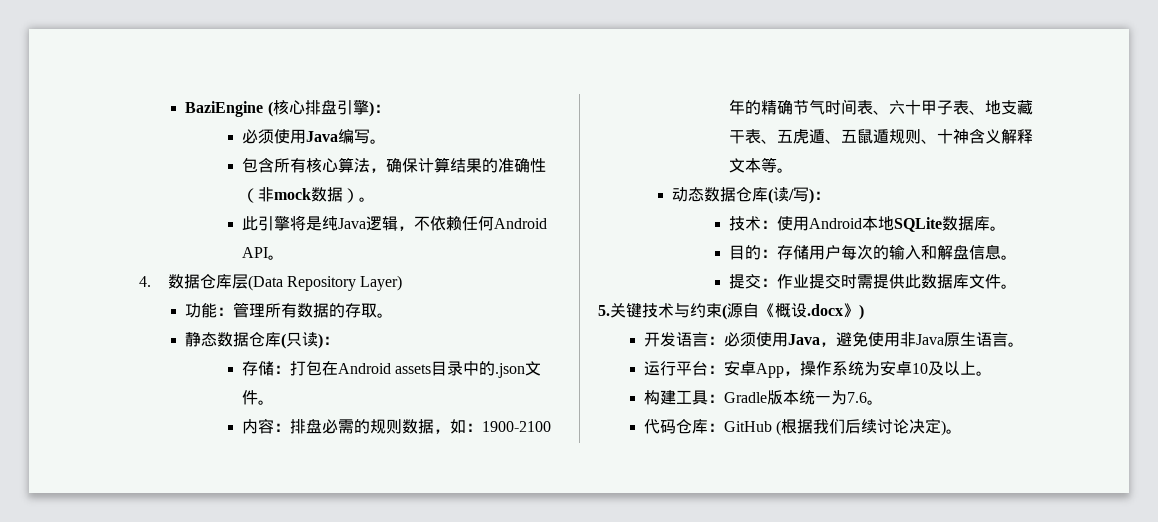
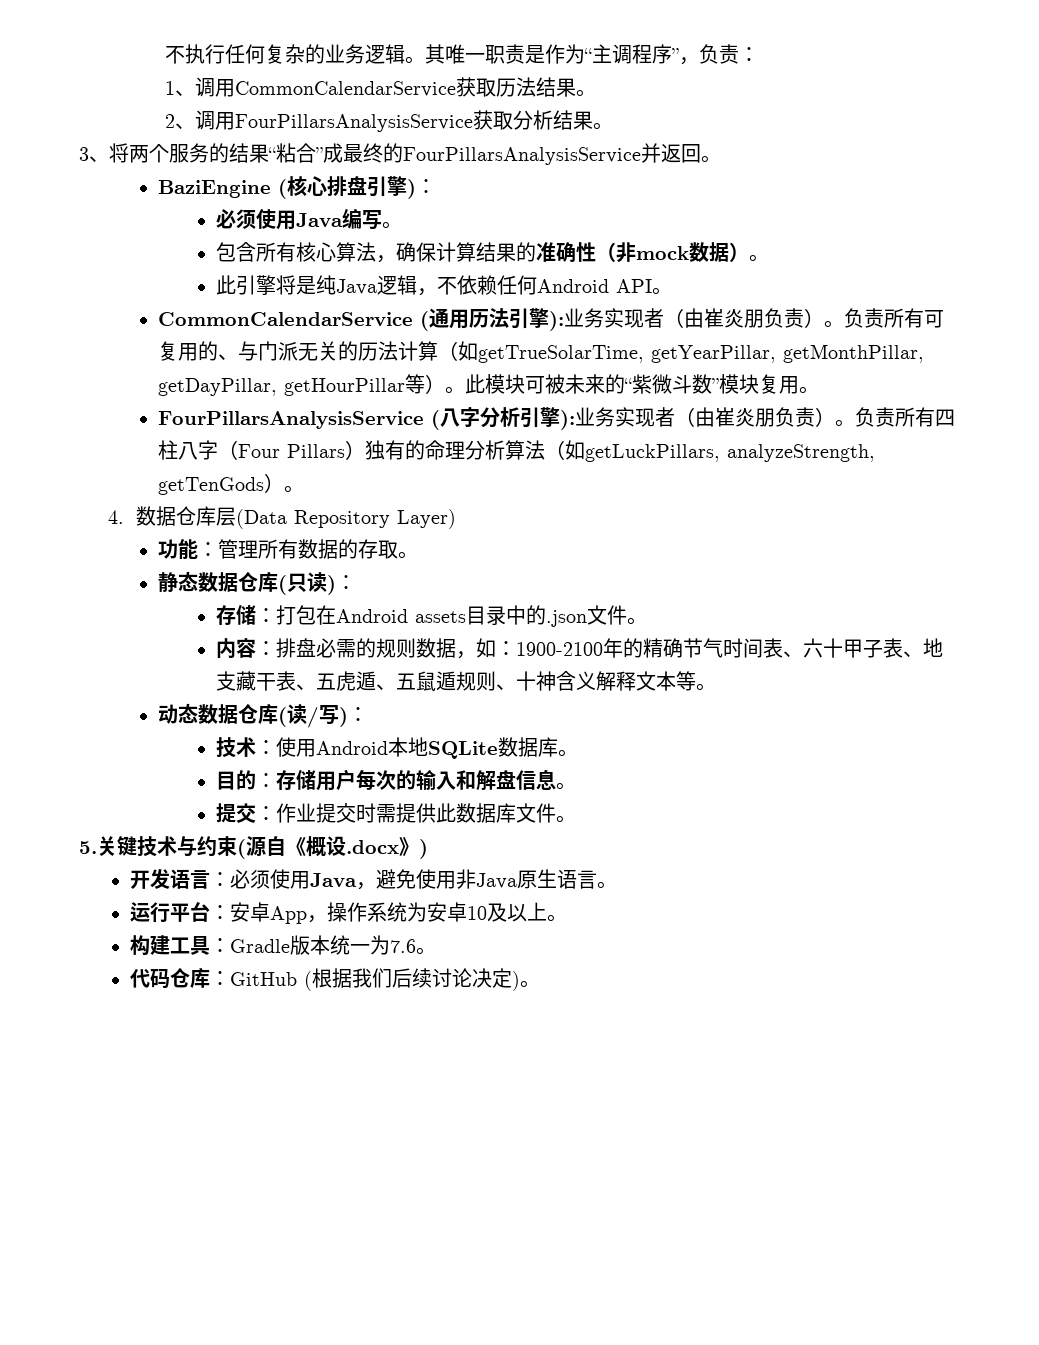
(185, 109) none -> [165,44,760,65] [165,77,597,97] [165,110,614,132] [79,143,721,165] 不执行任何复杂的业务逻辑。其唯一职责是作为“主调程序”，负责： // 1、调用CommonCalendarService获取历法结果。 // 2、调用FourPillarsAnalysisService获取分析结果。 // 3、将两个服务的结果“粘合”成最终的FourPillarsAnalysisService并返回。 //
(285, 257) none -> [158,308,945,331] [158,341,925,363] [158,374,820,396] [158,407,956,430] [158,440,876,462] [158,473,305,495] // CommonCalendarService (通用历法引擎):业务实现者（由崔炎朋负责）。负责所有可复用的、与门派无关的历法计算（如getTrueSolarTime, getYearPillar, getMonthPillar, getDayPillar, getHourPillar等）。此模块可被未来的“紫微斗数”模块复用。 // FourPillarsAnalysisService (八字分析引擎):业务实现者（由崔炎朋负责）。负责所有四柱八字（Four Pillars）独有的命理分析算法（如getLuckPillars, analyzeStrength, getTenGods）。

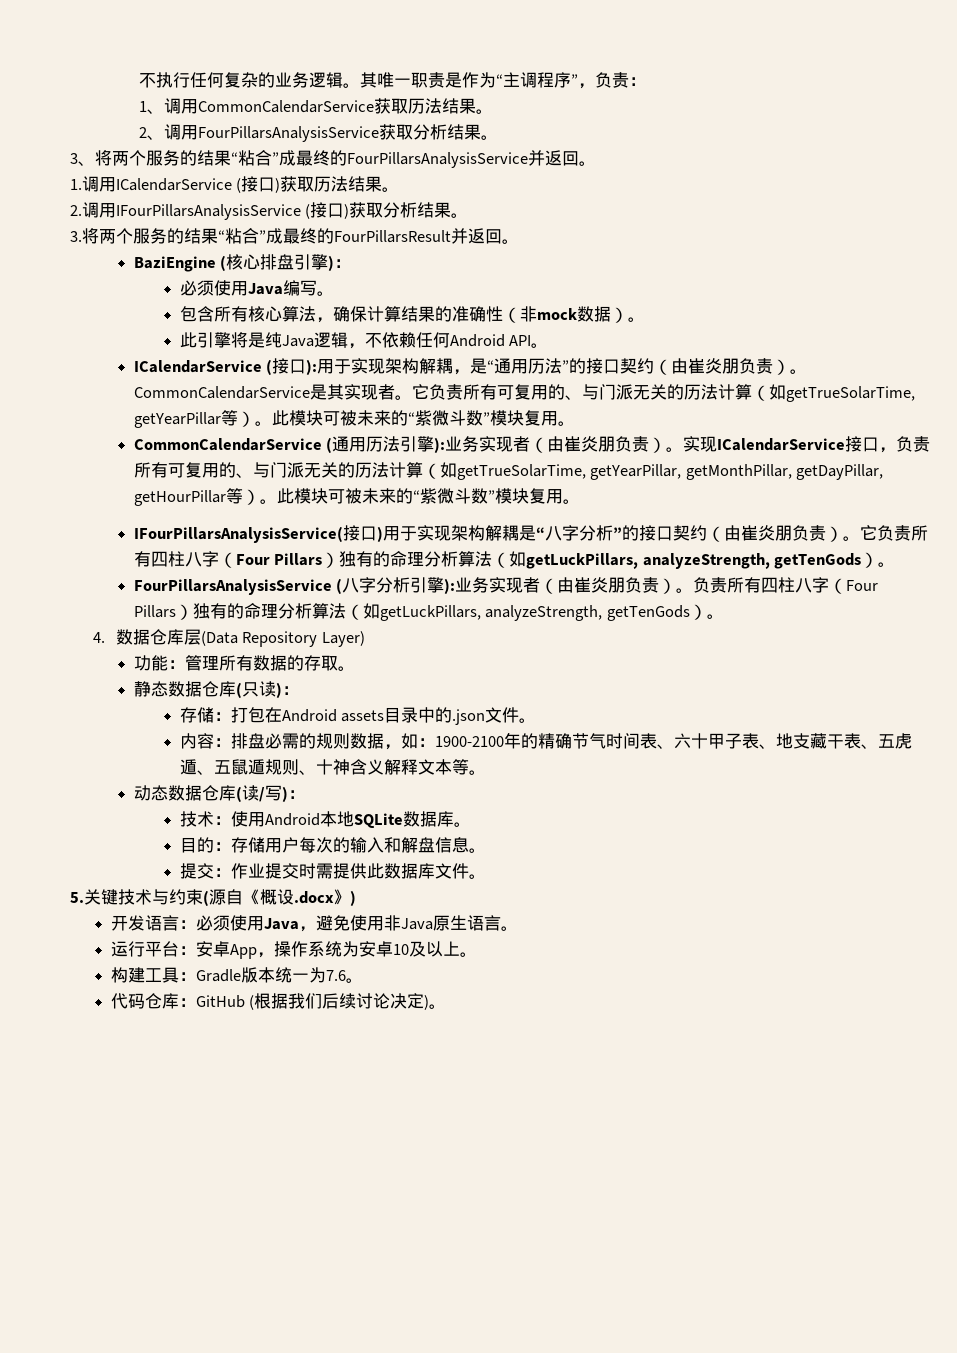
(721, 159) none -> [70,176,400,193] [70,202,469,220] [70,228,519,244] // 1.调用ICalendarService (接口)获取历法结果。 // 2.调用IFourPillarsAnalysisService (接口)获取分析结果。 // 3.将两个服务的结果“粘合”成最终的FourPillarsResult并返回。
(672, 291) none -> [133,358,808,375] [133,384,915,402] [133,410,575,428] // ICalendarService (接口):用于实现架构解耦，是“通用历法”的接口契约（由崔炎朋负责）。CommonCalendarService是其实现者。它负责所有可复用的、与门派无关的历法计算（如getTrueSolarTime, getYearPillar等）。此模块可被未来的“紫微斗数”模块复用。
(845, 324) none -> [683,436,897,453] 实现ICalendarService接口，
(820, 390) none -> [133,525,928,543] [133,551,896,569] // IFourPillarsAnalysisService(接口)用于实现架构解耦是“八字分析”的接口契约（由崔炎朋负责）。它负责所有四柱八字（Four Pillars）独有的命理分析算法（如getLuckPillars, analyzeStrength, getTenGods）。

